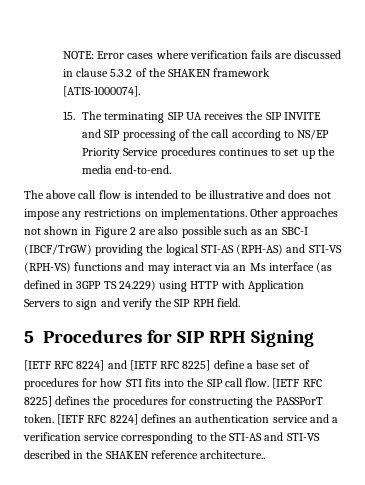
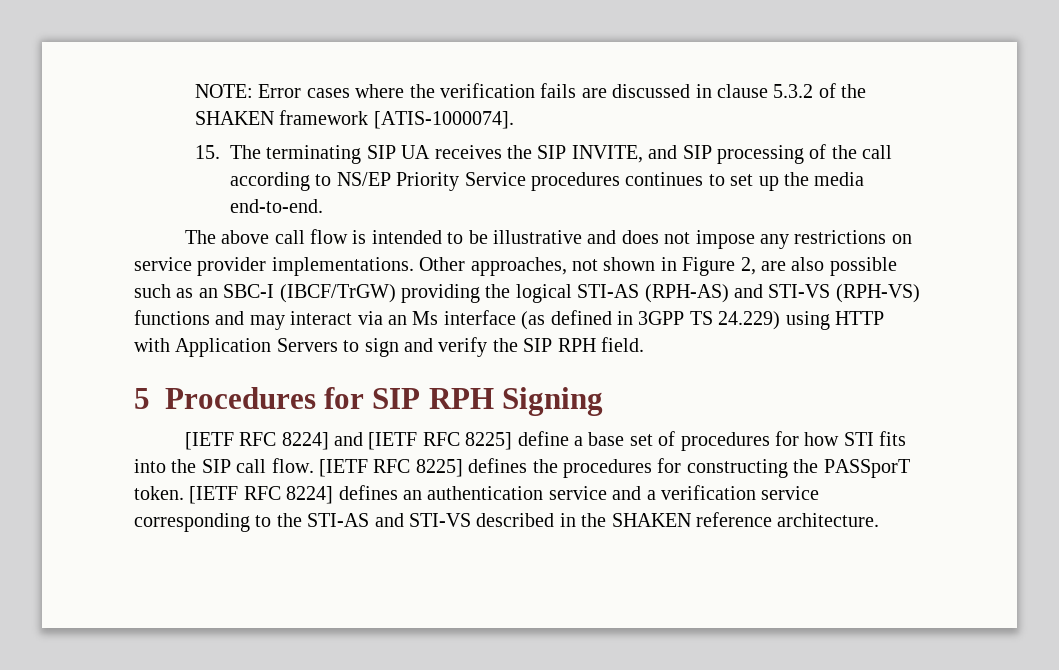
(189, 54) none -> [409,84,435,98] the
[283,112,321,120] INVITE -> [571,145,643,163] INVITE,
(158, 214) none -> [134,257,267,276] service provider
[281,208,339,220] approaches -> [470,257,567,276] approaches,
[129,227,136,235] 2 -> [740,257,756,275] 2,
[275,397,323,405] PASSPorT -> [823,459,910,478] PASSporT
[200,450,266,459] architecture.. -> [777,513,880,527] architecture.

